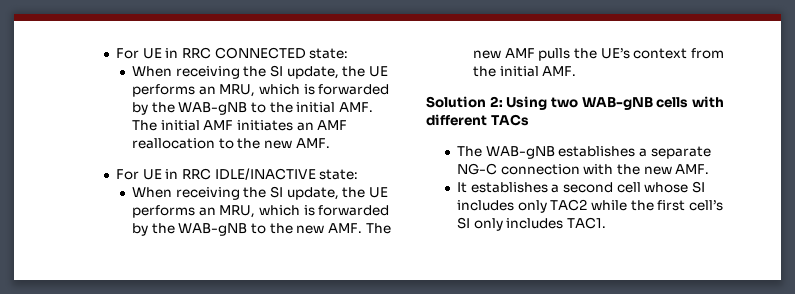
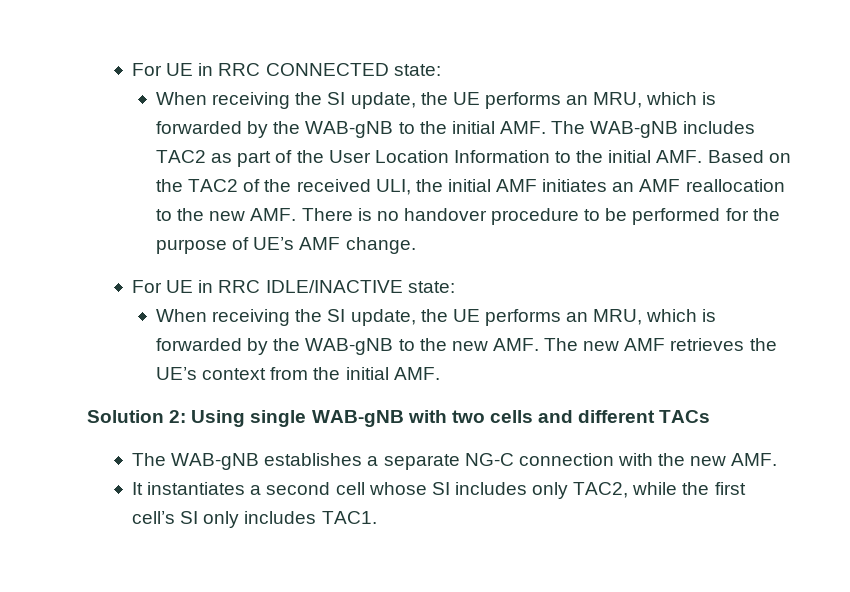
(157, 125) none -> [590,121,756,138] [156,150,791,167] [156,179,443,195] WAB-gNB includes TAC2 as part of the User Location Information to the initial AMF. Based on the TAC2 of the received ULI, the
(330, 143) none -> [301,208,780,225] [156,237,416,254] There is no handover procedure to be performed for the purpose of UE’s AMF change.
[538,48,571,61] pulls -> [670,338,745,351] retrieves
[550,96,724,110] two WAB-gNB cells with -> [250,410,574,427] single WAB-gNB with two cells and
[470,182,548,193] establishes -> [147,482,246,495] instantiates
[550,199,588,211] TAC2 -> [573,482,629,498] TAC2,

